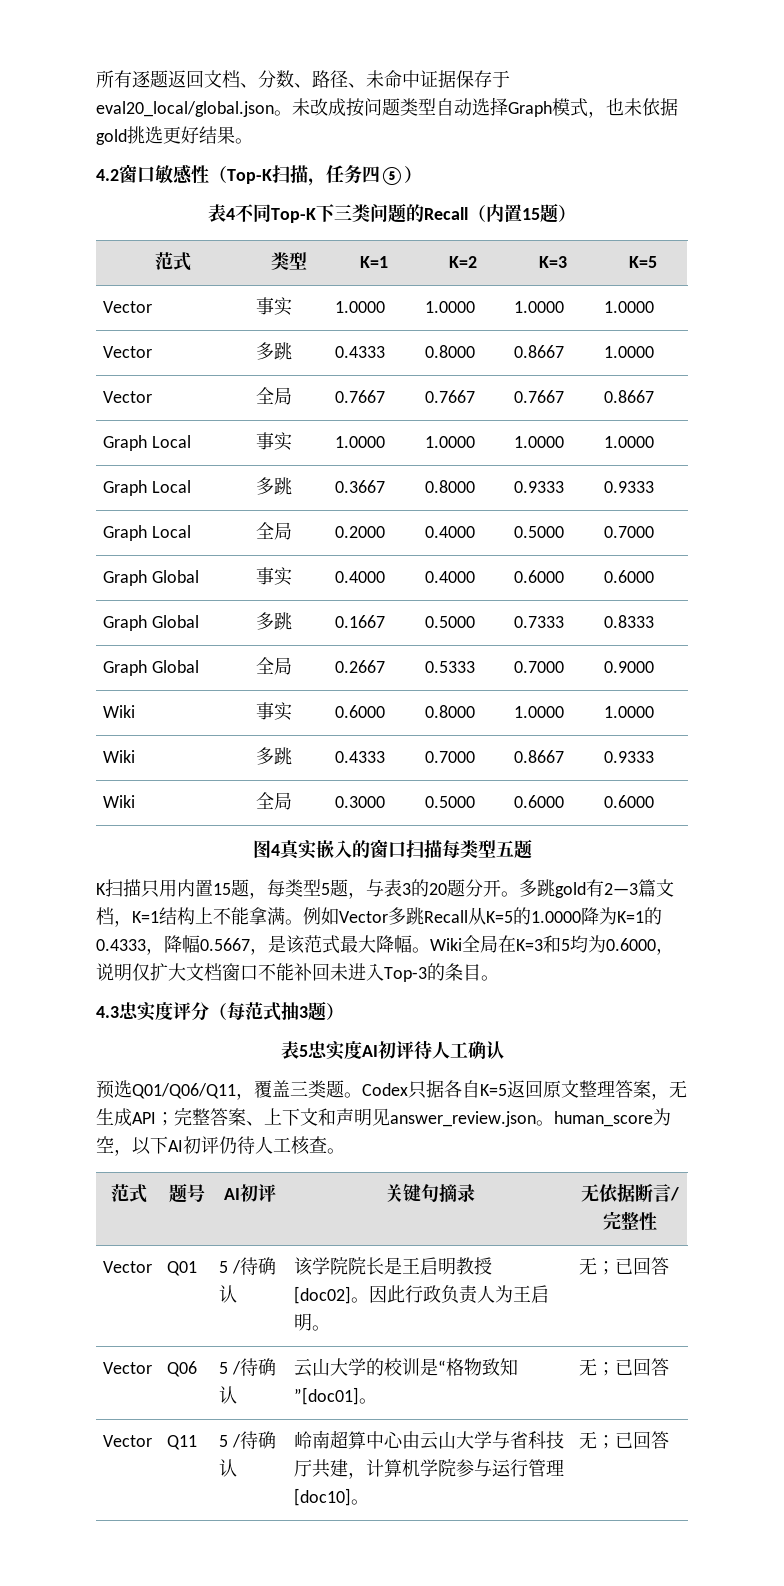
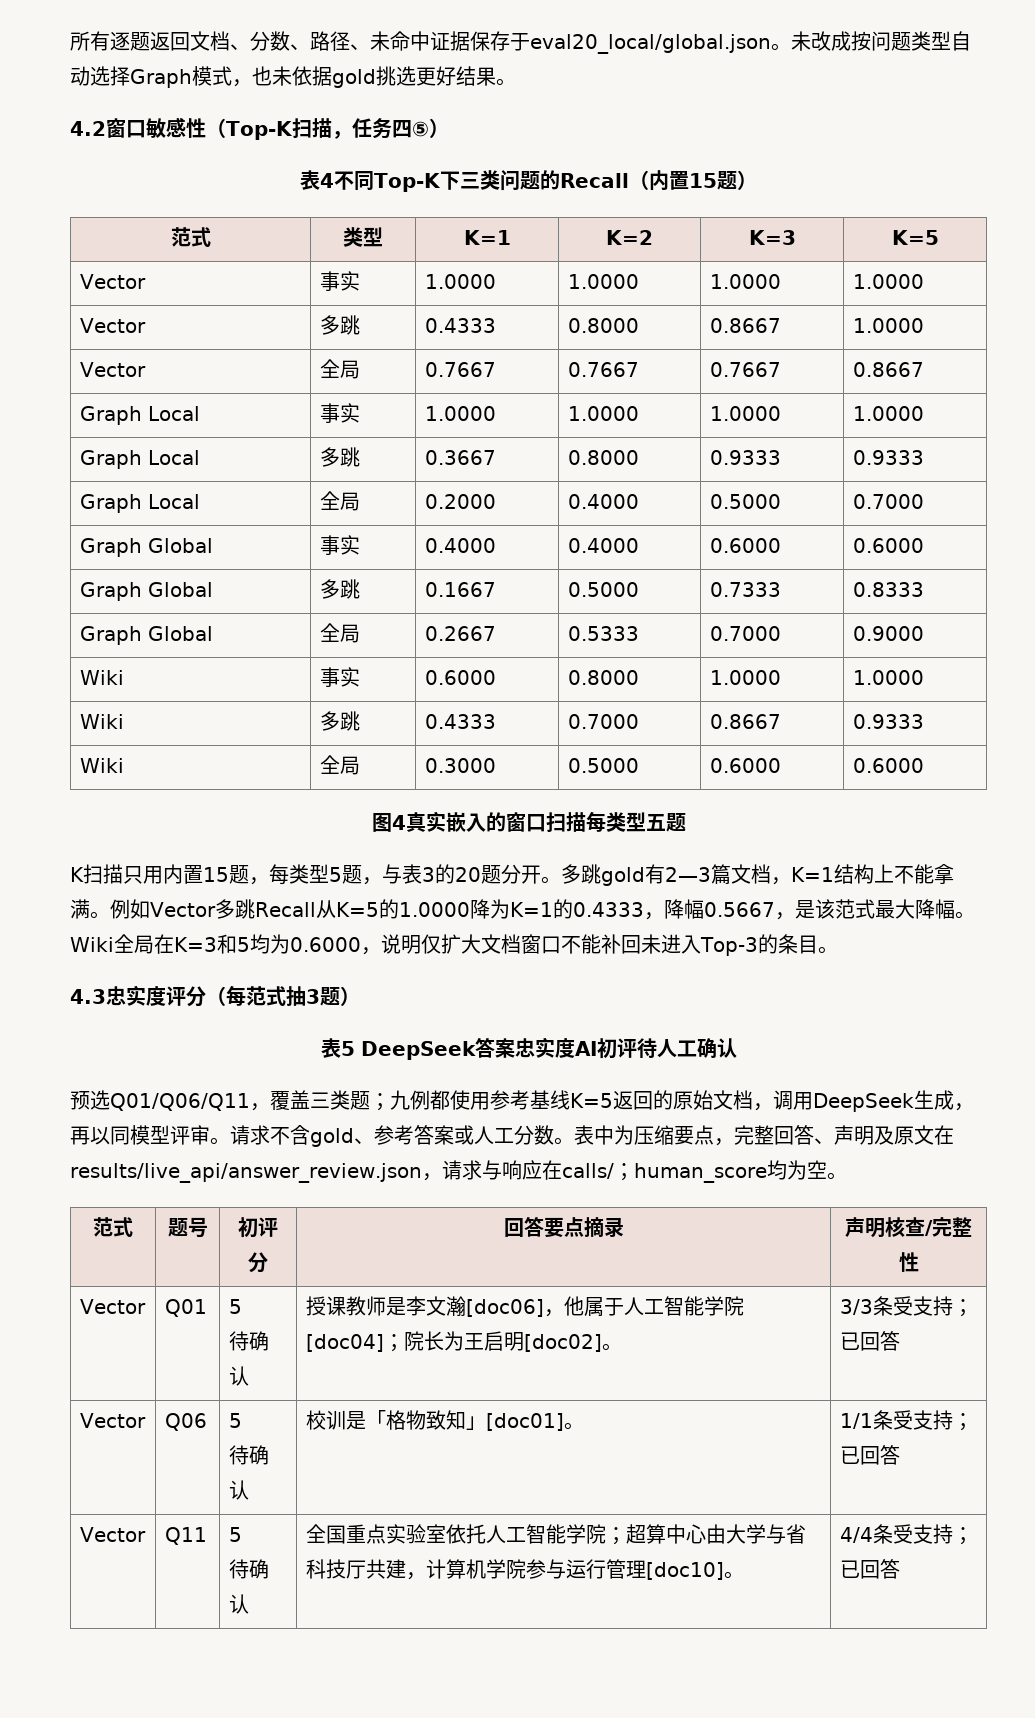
(308, 1051) none -> [360,1037,515,1060] DeepSeek答案
[344,1080,687,1100] [96,1107,671,1127] [96,1136,327,1156] 。Codex只据各自K=5返回原文整理答案，无生成API；完整答案、上下文和声明见answer_review.json。human_score为空，以下AI初评仍待人工核查 -> [370,1090,974,1112] [70,1125,954,1147] [70,1160,827,1183] ；九例都使用参考基线K=5返回的原始文档，调用DeepSeek生成，再以同模型评审。请求不含gold、参考答案或人工分数。表中为压缩要点，完整回答、声明及原文在results/live_api/answer_review.json，请求与响应在calls/；human_score均为空
[224,1184,276,1202] [385,1184,439,1203] AI初评 | 关键句 -> [238,1217,278,1238] [248,1252,268,1273] [503,1216,584,1238] 初评分 | 回答要点
[581,1183,671,1202] 无依据断言 -> [845,1217,925,1238] 声明核查
[232,1257,277,1275] [219,1285,238,1303] [294,1257,493,1276] [294,1285,496,1304] /待确认 | 该学院院长是王启明教授[doc02]。因此行政负责人 -> [228,1331,269,1351] [228,1366,249,1386] [305,1296,744,1317] [305,1331,444,1352] // 待确认 | 授课教师是李文瀚[doc06]，他属于人工智能学院[doc04]；院长
[312,1325,331,1331] [579,1257,598,1275] 。 | 无 -> [523,1334,622,1352] [839,1296,953,1316] [doc02]。 | 3/3条受支持
[232,1358,277,1376] [219,1386,238,1404] [294,1358,447,1377] /待确认 | 云山大学的校训是“ -> [228,1445,269,1465] [228,1480,249,1500] [305,1410,386,1430] // 待确认 | 校训是「
[294,1387,378,1405] [579,1358,598,1376] ”[doc01]。 | 无 -> [465,1413,584,1431] [839,1410,953,1430] 」[doc01]。 | 1/1条受支持
[232,1431,277,1449] [219,1459,238,1477] [294,1430,331,1449] /待确认 | 岭南 -> [228,1559,269,1579] [228,1594,249,1614] [305,1524,626,1545] // 待确认 | 全国重点实验室依托人工智能学院；
[420,1431,457,1450] 云山 -> (726, 1534) none
[579,1431,598,1449] 无 -> [839,1524,953,1544] 4/4条受支持

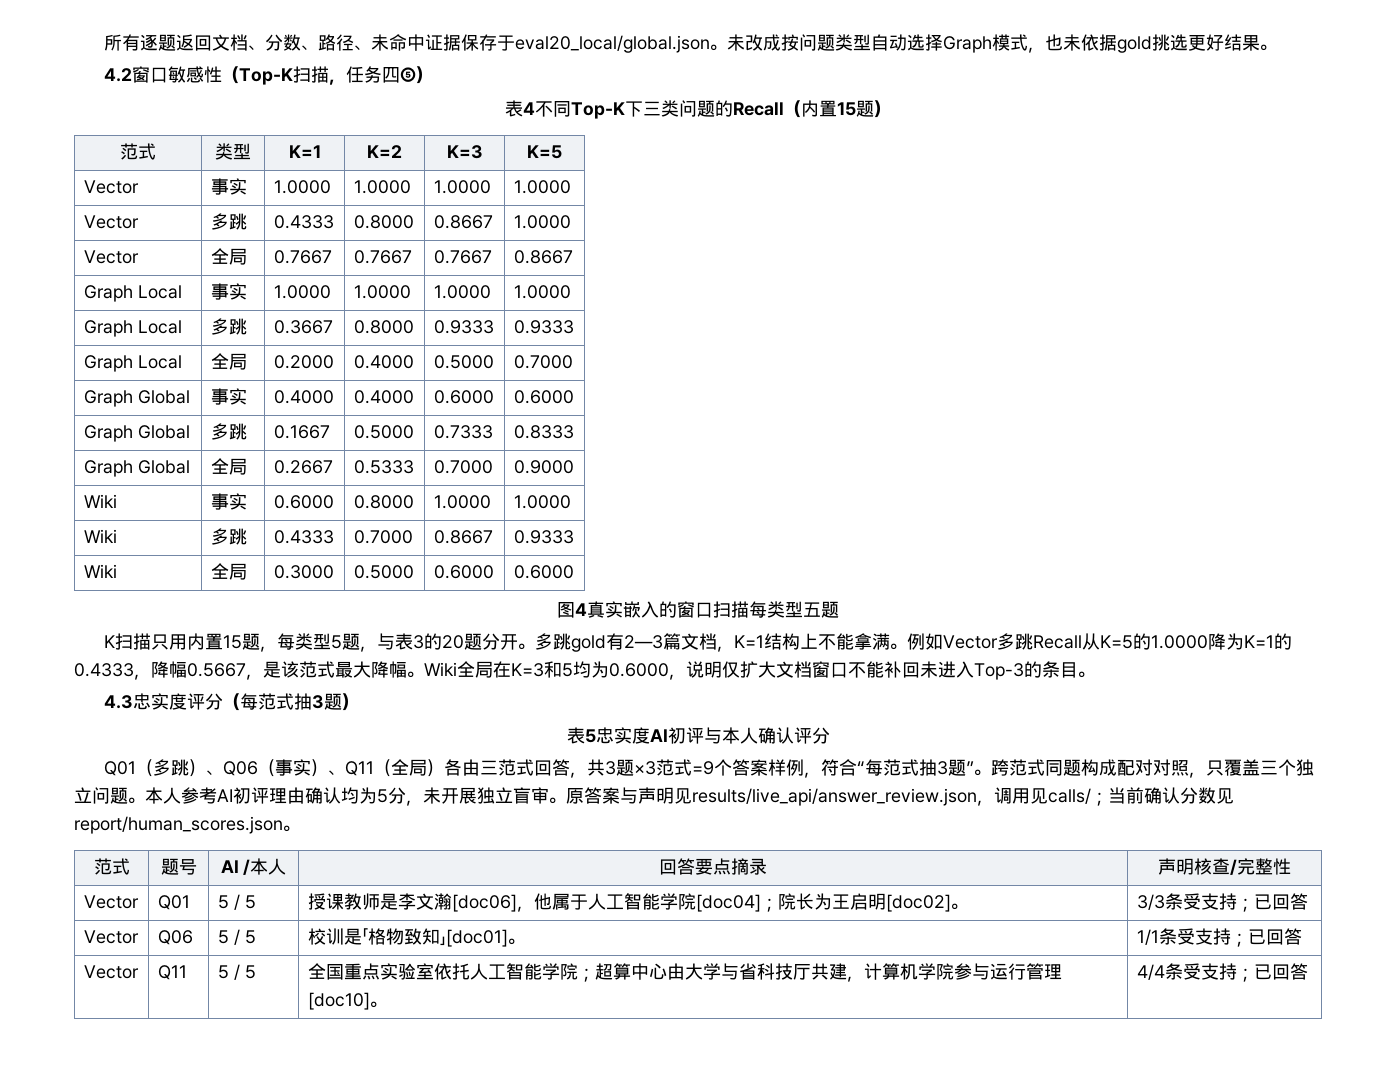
[360,1037,515,1060] DeepSeek答案 -> (596, 736) none
[636,1038,737,1058] [70,1090,974,1112] [70,1125,954,1147] [70,1160,827,1183] 待人工确认 // 预选Q01/Q06/Q11，覆盖三类题；九例都使用参考基线K=5返回的原始文档，调用DeepSeek生成，再以同模型评审。请求不含gold、参考答案或人工分数。表中为压缩要点，完整回答、声明及原文在results/live_api/answer_review.json，请求与响应在calls/；human_score均为空 -> [703,727,830,744] [104,759,1315,778] [74,787,1234,806] [74,816,283,834] 与本人确认评分 // Q01（多跳）、Q06（事实）、Q11（全局）各由三范式回答，共3题×3范式=9个答案样例，符合“每范式抽3题”。跨范式同题构成配对对照，只覆盖三个独立问题。本人参考AI初评理由确认均为5分，未开展独立盲审。原答案与声明见results/live_api/answer_review.json，调用见calls/；当前确认分数见report/human_scores.json
[238,1217,278,1238] [248,1252,268,1273] 初评分 -> [220,858,287,875] AI /本人
[228,1331,269,1351] [228,1366,249,1386] // 待确认 -> [233,894,256,910] / 5
[228,1445,269,1465] [228,1480,249,1500] // 待确认 -> [233,929,256,945] / 5
[228,1559,269,1579] [228,1594,249,1614] // 待确认 -> [233,964,256,980] / 5

